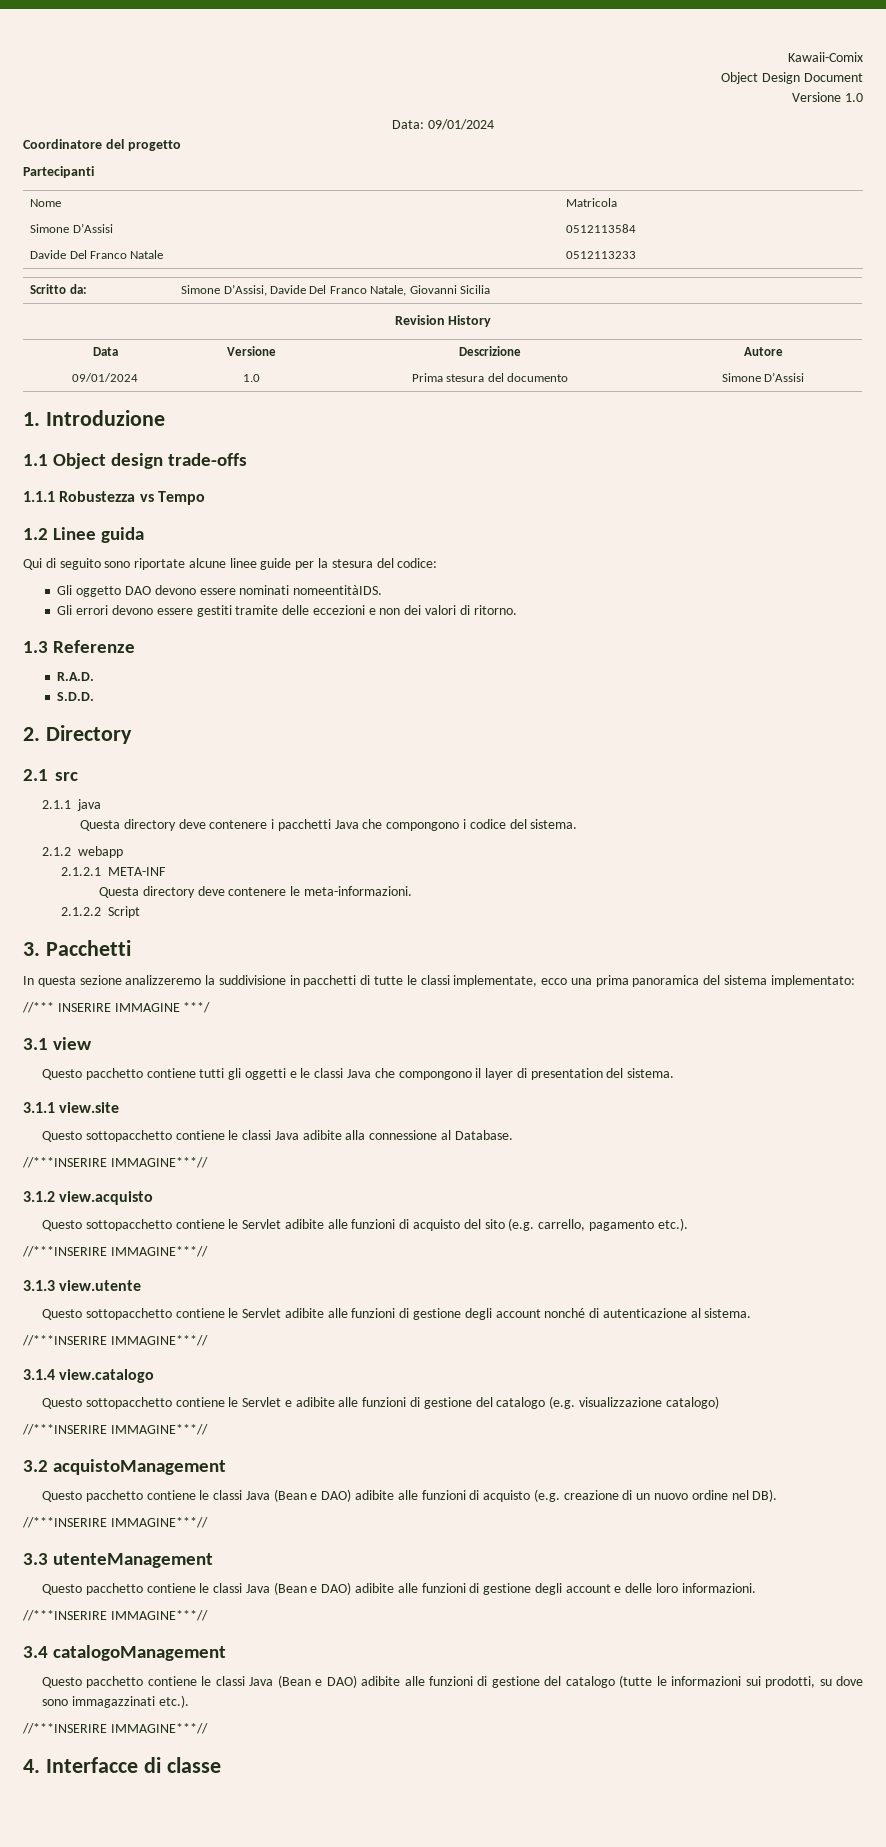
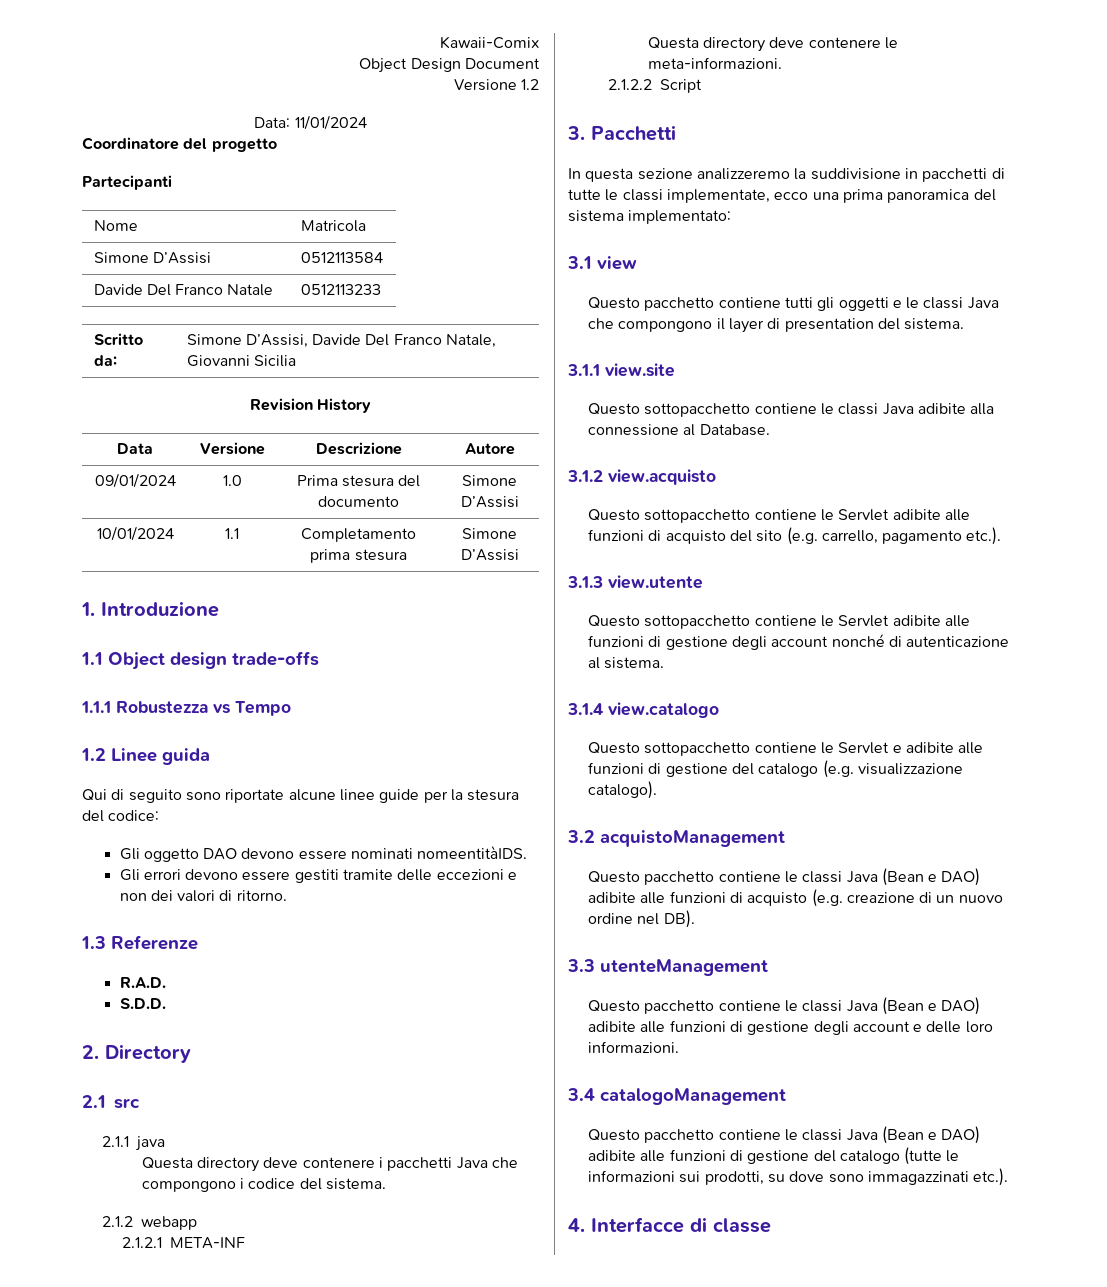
[845,93,863,102] 1.0 -> [521,79,539,90] 1.2
[427,119,494,130] 09/01/2024 -> [294,115,367,130] 11/01/2024
(805, 377) none -> [96,526,174,541] [225,528,239,539] [301,528,416,542] [310,549,407,563] [462,528,517,539] [460,549,519,561] // 10/01/2024 | 1.1 | Completamento prima stesura | Simone D’Assisi
[22,1002,211,1013] // //*** INSERIRE IMMAGINE ***/ -> (732, 217) none
[22,1157,208,1168] // //***INSERIRE IMMAGINE***// -> (770, 430) none
[22,1246,208,1257] // //***INSERIRE IMMAGINE***// -> (1002, 536) none
[22,1335,208,1346] // //***INSERIRE IMMAGINE***// -> (665, 663) none
[665,1396,719,1409] [22,1424,208,1435] catalogo) // //***INSERIRE IMMAGINE***// -> [587,781,657,799] catalogo).
[22,1517,208,1528] // //***INSERIRE IMMAGINE***// -> (695, 919) none
[22,1610,208,1621] // //***INSERIRE IMMAGINE***// -> (679, 1047) none
[22,1723,208,1734] // //***INSERIRE IMMAGINE***// -> (1009, 1177) none

